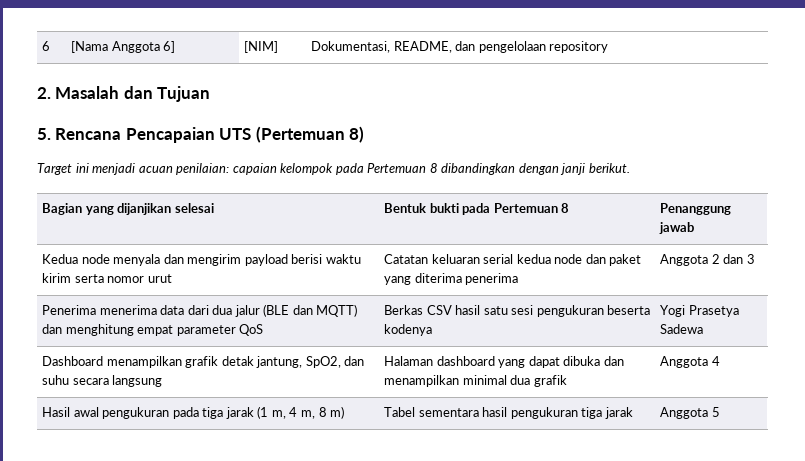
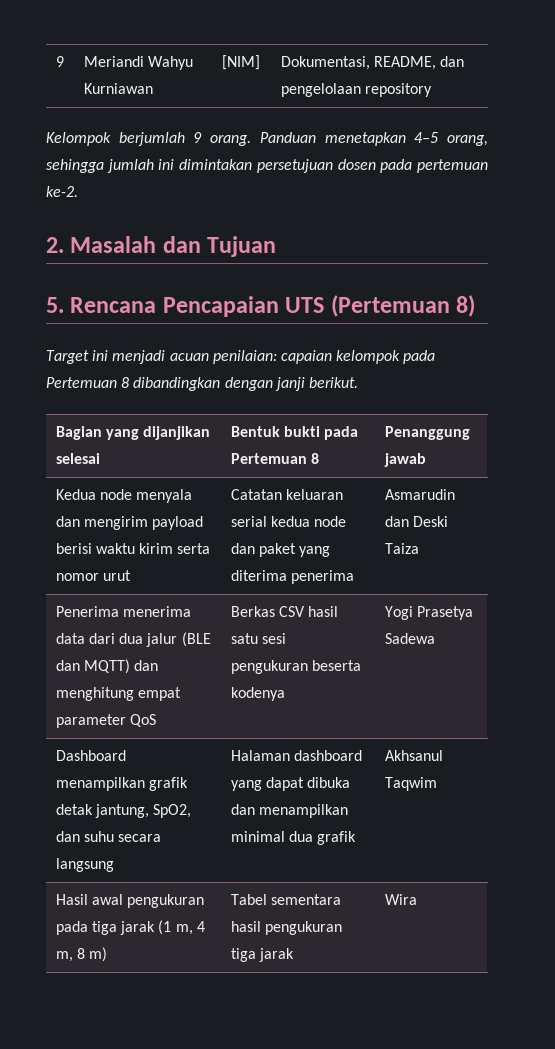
[42,41,51,51] [71,41,176,53] 6 | [Nama Anggota 6] -> [55,56,64,67] [83,56,194,70] [83,83,153,94] 9 | Meriandi Wahyu Kurniawan
(609, 47) none -> [46,132,489,146] [46,159,489,173] [46,186,78,197] // Kelompok berjumlah 9 orang. Panduan menetapkan 4–5 orang, sehingga jumlah ini dimintakan persetujuan dosen pada pertemuan ke-2.
[660,254,755,266] Anggota 2 dan 3 -> [384,489,455,500] [384,516,449,527] [384,543,419,554] Asmarudin dan Deski Taiza
[660,356,720,368] Anggota 4 -> [384,750,443,761] [384,777,437,791] Akhsanul Taqwim
[660,407,720,419] Anggota 5 -> [384,894,417,905] Wira

